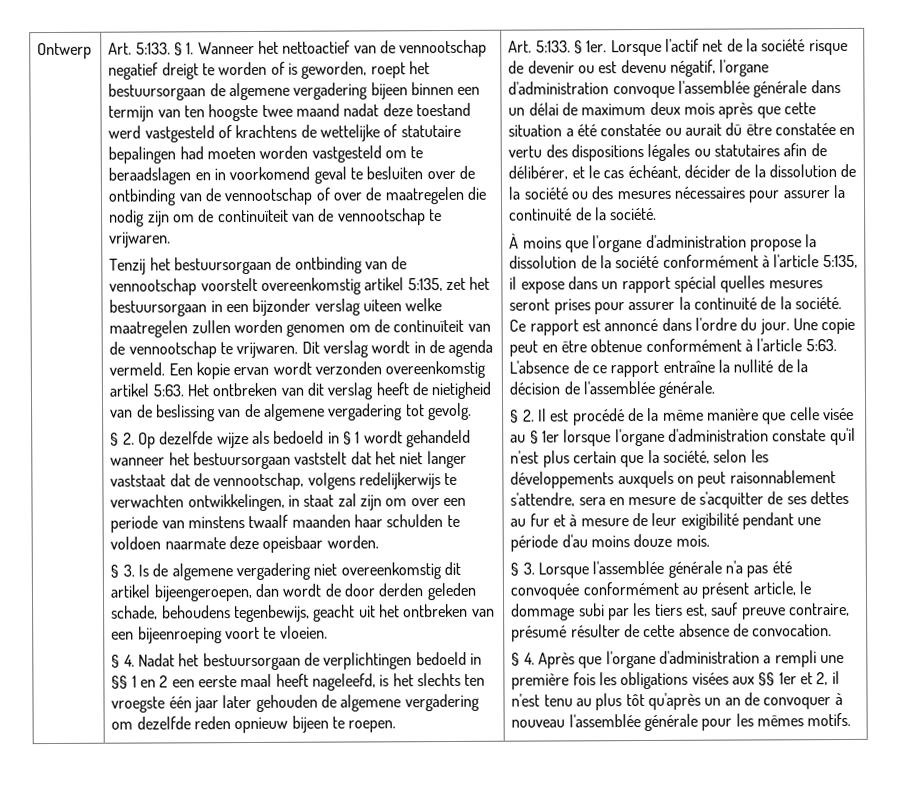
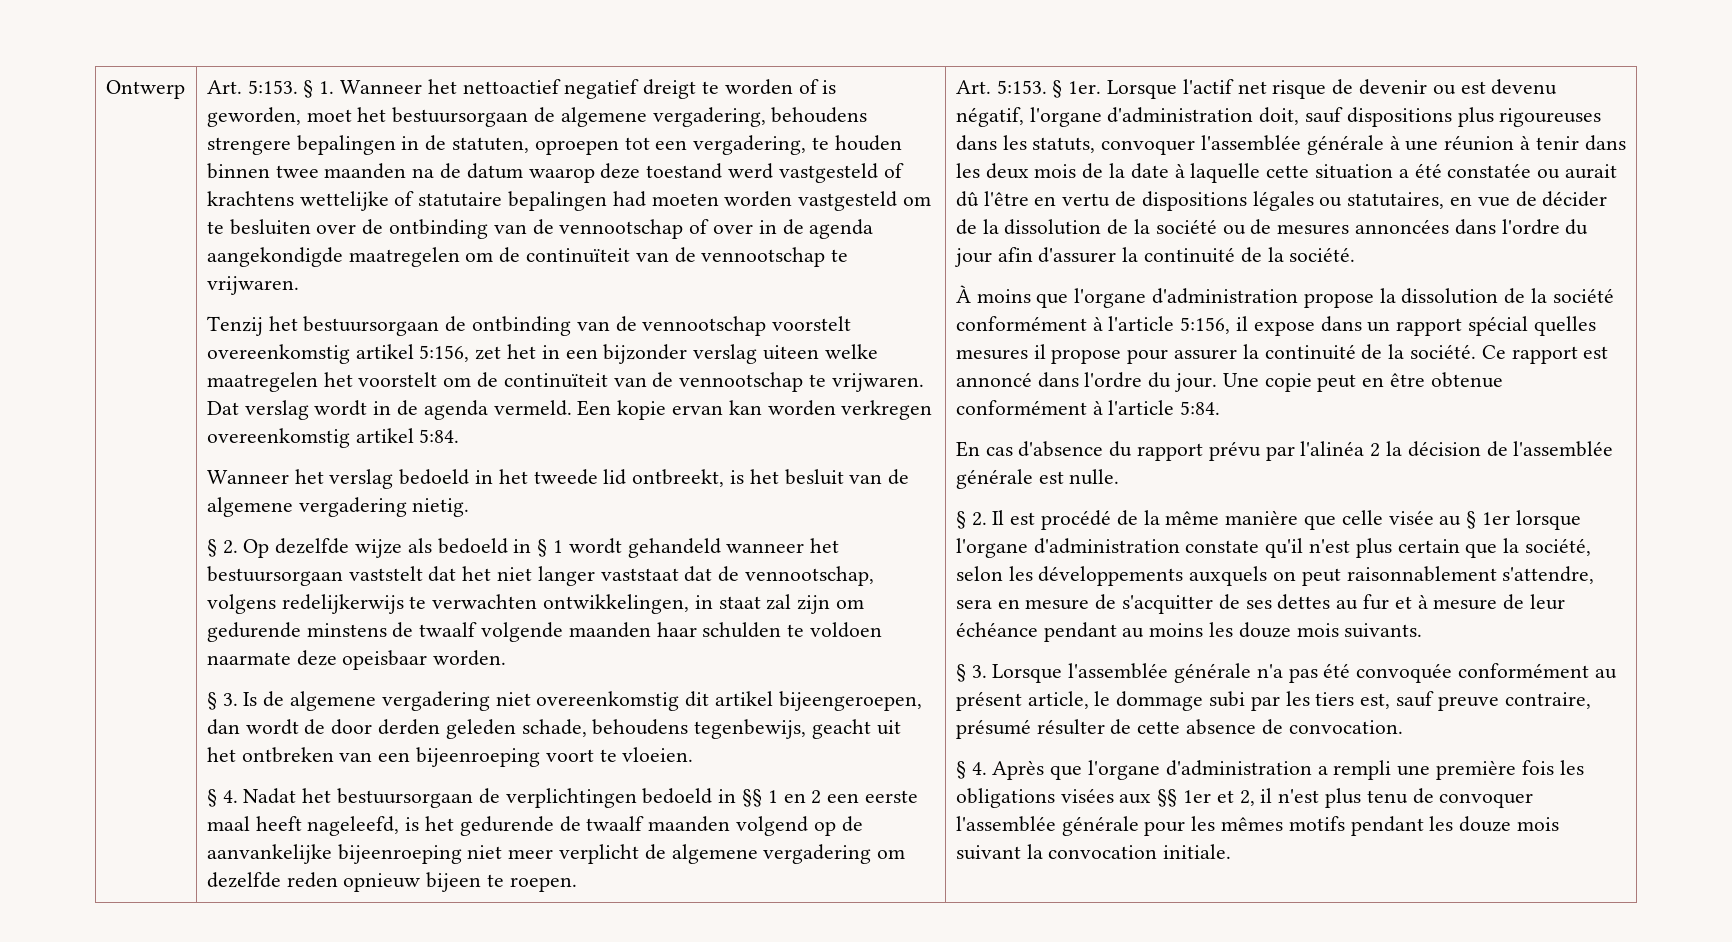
[135,42,171,55] 5:133. -> [247,80,298,94] 5:153.
[353,39,488,58] van de vennootschap -> (561, 86) none
[370,62,406,79] roept -> [306,109,352,122] moet
[293,81,481,100] [108,103,380,122] vergadering bijeen binnen een termijn van ten hoogste twee maand nadat -> [652,107,868,127] [206,135,902,155] [206,163,595,183] vergadering, behoudens strengere bepalingen in de statuten, oproepen tot een vergadering, te houden binnen twee maanden na de datum waarop
[300,124,317,138] de -> (294, 198) none
[108,166,363,185] beraadslagen en in voorkomend geval te -> (224, 227) none
[365,186,486,205] [109,209,170,227] de maatregelen die nodig zijn -> [758,219,874,239] [206,247,460,267] in de agenda aangekondigde maatregelen
[407,278,443,292] 5:135, -> [419,345,470,362] 5:156,
[109,299,208,317] bestuursorgaan -> (536, 351) none
[191,319,491,337] [109,341,320,359] zullen worden genomen om de continuïteit van de vennootschap te vrijwaren. Dit -> [323,372,924,392] [206,401,239,415] het voorstelt om de continuïteit van de vennootschap te vrijwaren. Dat
[272,360,487,379] [109,381,492,400] [110,404,216,422] wordt verzonden overeenkomstig artikel 5:63. Het ontbreken van dit verslag heeft de nietigheid van de beslissing -> [728,400,933,420] [206,428,460,448] [206,469,844,489] kan worden verkregen overeenkomstig artikel 5:84. // Wanneer het verslag bedoeld in het tweede lid ontbreekt, is het besluit
[405,402,472,421] tot gevolg. -> [412,498,470,517] nietig.
[410,497,466,507] [110,514,289,533] over een periode van minstens twaalf -> [206,622,563,642] gedurende minstens de twaalf volgende
[416,672,486,687] [111,694,318,713] slechts ten vroegste één jaar later gehouden -> [459,816,863,836] [206,844,639,864] gedurende de twaalf maanden volgend op de aanvankelijke bijeenroeping niet meer verplicht
[535,40,571,53] 5:133. -> [996,80,1047,94] 5:153.
[726,38,806,52] de la société -> (1267, 87) none
[612,80,841,99] [508,101,781,119] convoque l'assemblée générale dans un délai de maximum deux mois après que -> [1259,107,1602,127] [955,135,1626,155] [955,163,1261,183] doit, sauf dispositions plus rigoureuses dans les statuts, convoquer l'assemblée générale à une réunion à tenir dans les deux mois de la date à laquelle
[745,123,836,136] être constatée -> [983,191,1029,206] l'être
[545,144,568,158] des -> [1114,191,1136,207] de
[713,143,827,157] [508,164,681,180] statutaires afin de délibérer, et le cas échéant, -> [1347,191,1537,209] statutaires, en vue de
[591,186,830,203] des mesures nécessaires pour assurer -> [1250,219,1589,235] [953,247,1117,267] de mesures annoncées dans l'ordre du jour afin d'assurer
[822,254,858,269] 5:135, -> [1180,317,1231,334] 5:156,
[509,298,591,315] seront prises -> [1033,344,1122,364] il propose
[805,339,837,352] [509,359,793,378] 5:63. L'absence de ce rapport entraîne la nullité de -> [1180,401,1221,415] [955,441,1381,461] 5:84. // En cas d'absence du rapport prévu par l'alinéa 2
[658,380,716,398] générale. -> [955,469,1120,489] générale est nulle.
[680,512,822,530] [510,533,710,552] exigibilité pendant une période d'au moins douze mois. -> [955,622,1423,642] échéance pendant au moins les douze mois suivants.
[543,692,843,711] [511,719,566,728] tenu au plus tôt qu'après un an de convoquer à nouveau -> [1325,788,1534,808] plus tenu de convoquer
[807,712,852,727] motifs. -> [1288,816,1560,836] [955,844,1232,860] motifs pendant les douze mois suivant la convocation initiale.

